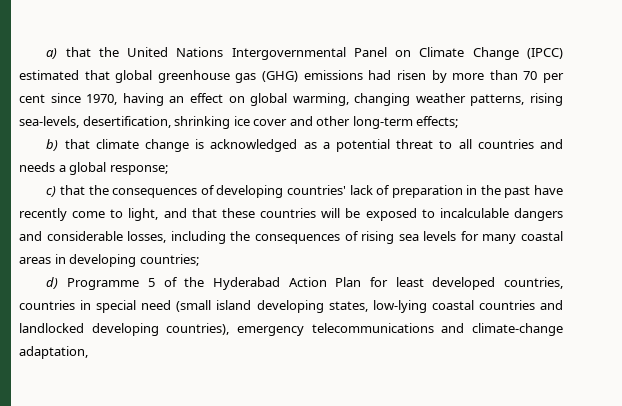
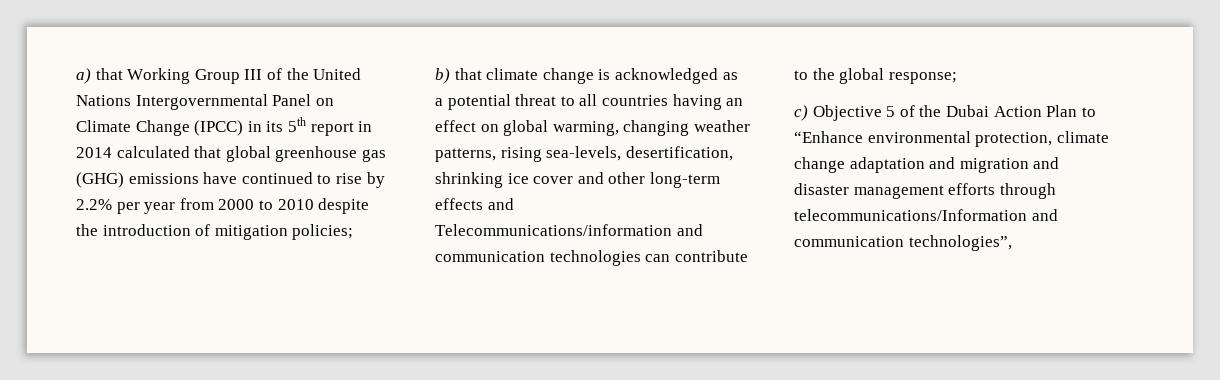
(91, 52) none -> [127,68,282,84] Working Group III of
[19,70,79,80] estimated -> [247,117,373,136] [76,146,190,158] in its 5th report in 2014 calculated
[368,70,565,83] [19,93,118,105] had risen by more than 70 per cent since 1970, -> [203,172,385,188] [76,198,370,214] [76,224,354,240] [435,68,738,84] [435,94,668,110] have continued to rise by 2.2% per year from 2000 to 2010 despite the introduction of mitigation policies; // b) that climate change is acknowledged as a potential threat to all countries
[416,116,459,128] [46,139,563,152] [19,162,168,175] [46,185,563,198] [19,208,563,221] [19,231,563,244] [19,254,199,267] [46,277,140,290] effects; // b) that climate change is acknowledged as a potential threat to all countries and needs a global response; // c) that the consequences of developing countries' lack of preparation in the past have recently come to light, and that these countries will be exposed to incalculable dangers and considerable losses, including the consequences of rising sea levels for many coastal areas in developing countries; // d) Programme -> [435,198,514,210] [435,224,703,236] [435,250,748,266] [794,68,957,84] [794,105,882,121] effects and Telecommunications/information and communication technologies can contribute to the global response; // c) Objective
[212,277,280,290] Hyderabad -> [945,105,989,117] Dubai
[369,277,563,290] [19,300,563,313] [19,323,563,336] [19,346,88,359] for least developed countries, countries in special need (small island developing states, low-lying coastal countries and landlocked developing countries), emergency telecommunications and climate-change adaptation, -> [1081,107,1096,117] [794,131,1109,147] [794,157,1060,173] [794,183,1056,199] [794,209,1058,221] [794,235,1012,251] to “Enhance environmental protection, climate change adaptation and migration and disaster management efforts through telecommunications/Information and communication technologies”,

